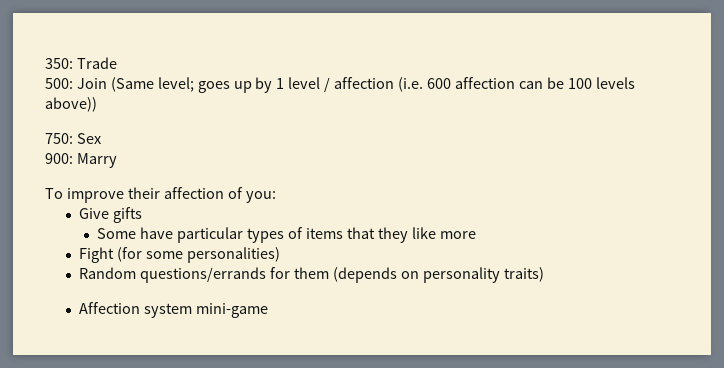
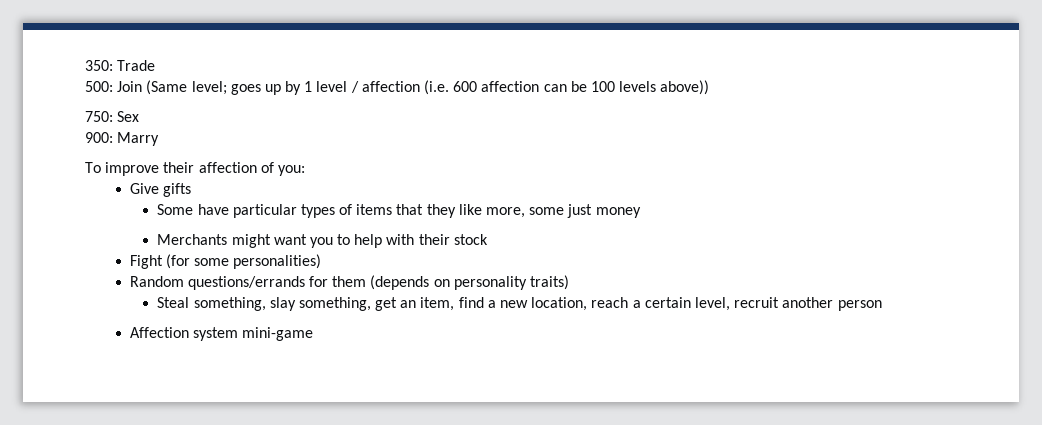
[439,231,476,239] more -> [486,204,641,218] [157,234,488,248] more, some just money // Merchants might want you to help with their stock
(544, 274) none -> [157,297,882,311] // Steal something, slay something, get an item, find a new location, reach a certain level, recruit another person

